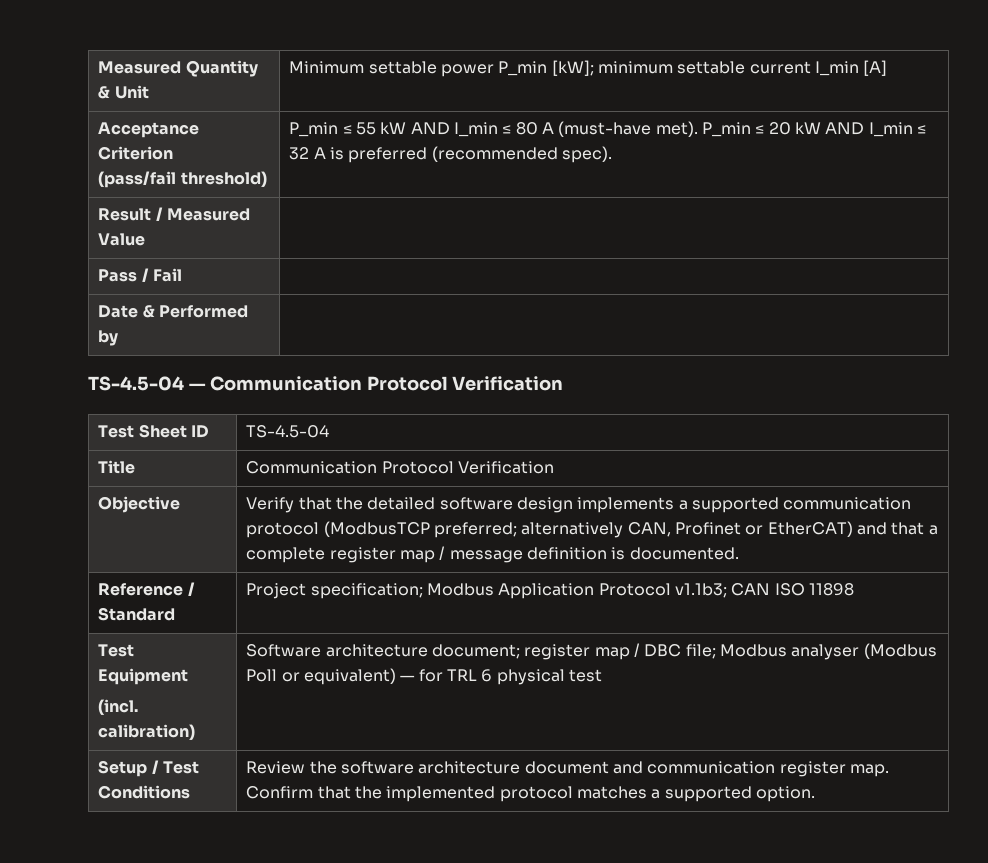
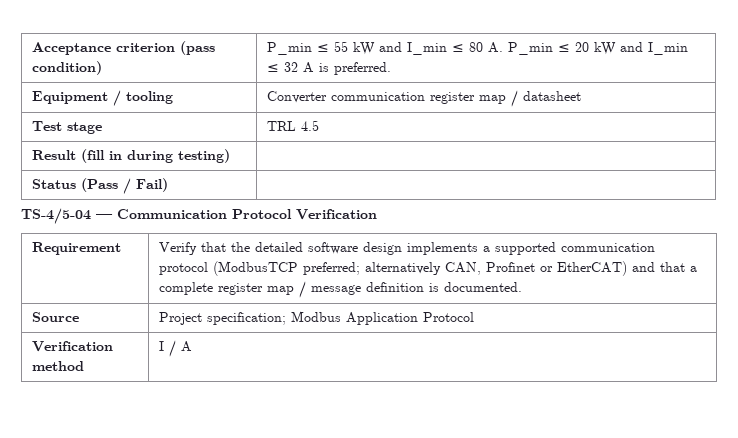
[98,60,258,77] [98,85,149,99] [289,60,888,77] [98,122,200,138] [98,146,174,160] [98,171,267,188] Measured Quantity & Unit | Minimum settable power P_min [kW]; minimum settable current I_min [A] // Acceptance Criterion // (pass/fail threshold) -> [32,41,216,55] [32,61,103,75] Acceptance criterion (pass condition)
[410,122,450,135] AND -> [379,42,403,52] and
[542,121,698,137] A (must-have met). -> [488,42,504,53] A.
[825,122,865,135] AND -> [620,42,644,52] and
[348,146,613,163] [98,207,251,221] [98,233,146,246] [98,268,183,282] [98,305,249,318] [98,330,119,346] [88,376,564,391] [98,424,210,438] [246,425,330,438] [98,460,136,474] [246,461,555,474] [98,496,181,513] preferred (recommended spec). // Result / Measured Value | // Pass / Fail | // Date & Performed by | // TS-4.5-04 — Communication Protocol Verification // Test Sheet ID | TS-4.5-04 // Title | Communication Protocol Verification // Objective -> [334,62,392,75] [32,90,174,106] [267,90,582,107] [32,121,103,134] [267,120,320,131] [32,149,231,163] [32,178,169,194] [21,208,377,224] [32,242,122,255] preferred. // Equipment / tooling | Converter communication register map / datasheet // Test stage | TRL 4.5 // Result (fill in during testing) | // Status (Pass / Fail) | // TS-4/5-04 — Communication Protocol Verification // Requirement
[98,582,195,596] [98,607,176,621] Reference / Standard -> [32,312,80,322] Source
[675,583,855,598] [98,644,135,657] [98,668,189,685] [98,699,139,715] [98,724,196,740] [246,643,937,660] [246,668,603,685] [98,760,200,777] [98,785,191,799] [246,761,890,777] [246,786,816,802] v1.1b3; CAN ISO 11898 // Test Equipment // (incl. calibration) | Software architecture document; register map / DBC file; Modbus analyser (Modbus Poll or equivalent) — for TRL 6 physical test // Setup / Test Conditions | Review the software architecture document and communication register map. Confirm that the implemented protocol matches a supported option. -> [32,341,114,352] [32,361,85,371] [159,340,193,357] // Verification method | I / A

